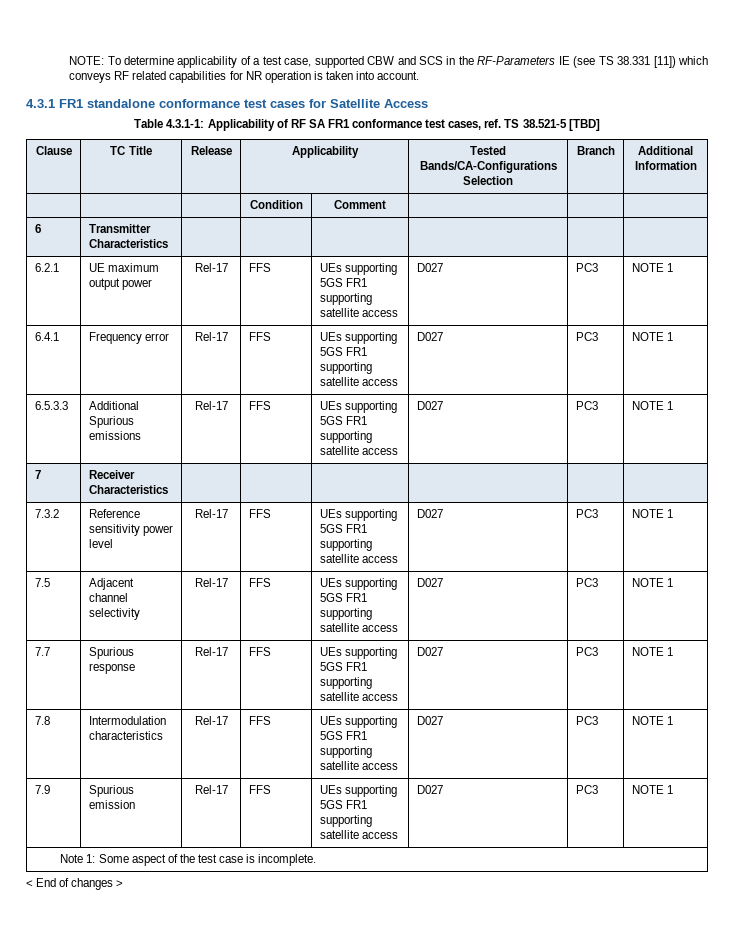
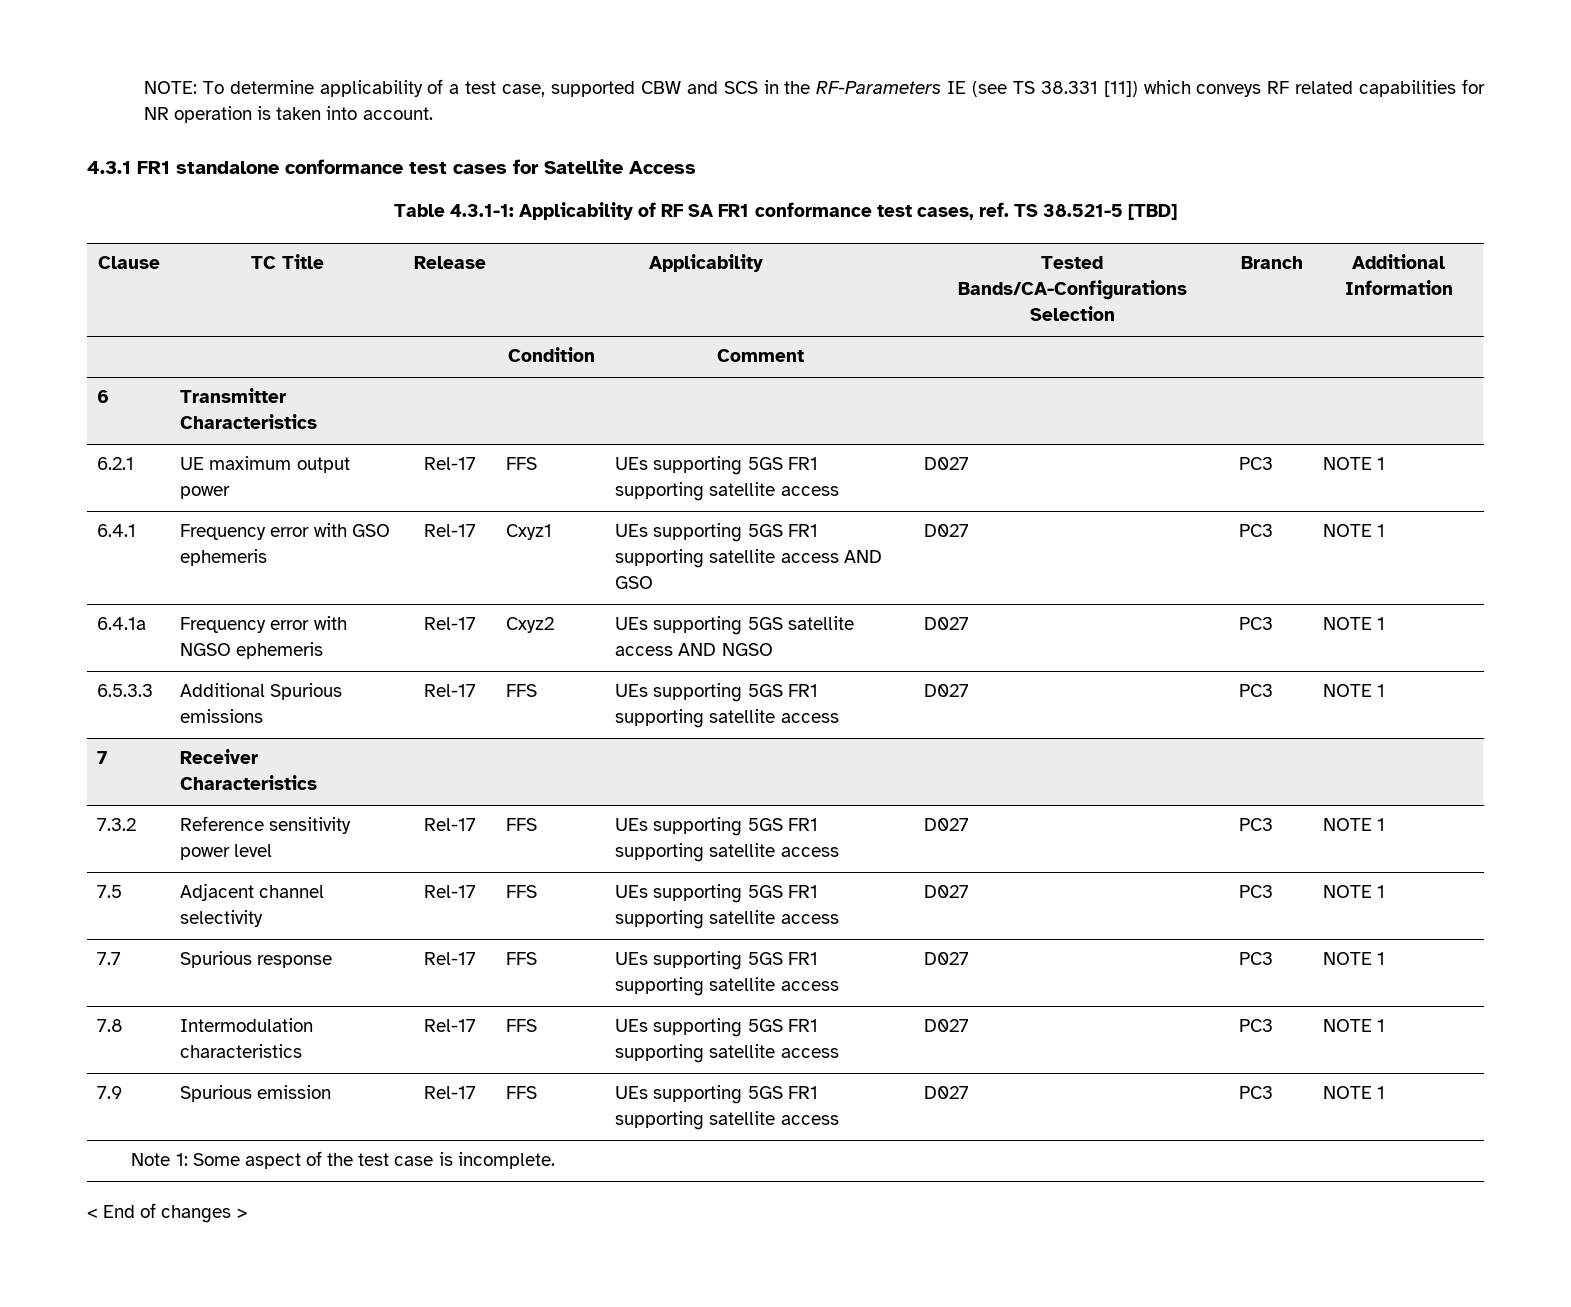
[194,332,228,341] [248,332,271,341] [319,332,397,344] [319,347,367,356] [319,362,372,374] [319,377,398,386] | Rel-17 | FFS | UEs supporting 5GS FR1 supporting satellite access -> [313,523,390,537] [180,549,268,566] [424,524,476,537] [506,524,553,540] [615,523,818,542] [615,549,882,568] [615,576,654,589] [924,524,970,537] [1239,524,1274,537] [1323,524,1386,537] [97,617,147,630] [180,616,347,633] [180,642,324,659] [424,617,476,630] [506,617,555,633] [615,616,854,635] [615,643,773,656] with GSO ephemeris | Rel-17 | Cxyz1 | UEs supporting 5GS FR1 supporting satellite access AND GSO | D027 | PC3 | NOTE 1 // 6.4.1a | Frequency error with NGSO ephemeris | Rel-17 | Cxyz2 | UEs supporting 5GS satellite access AND NGSO

